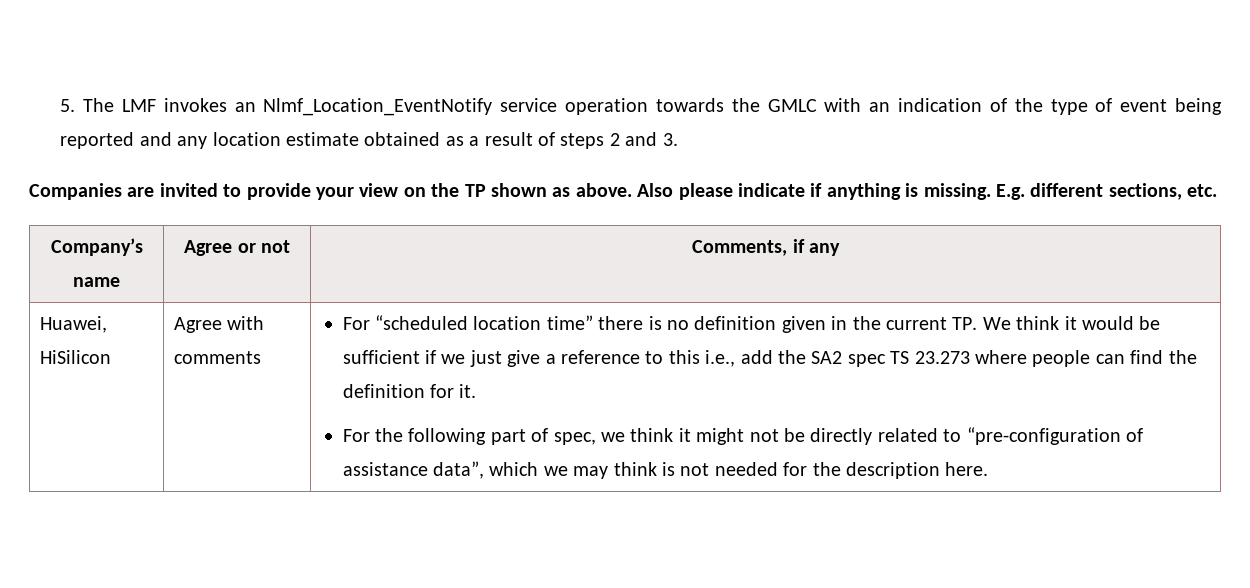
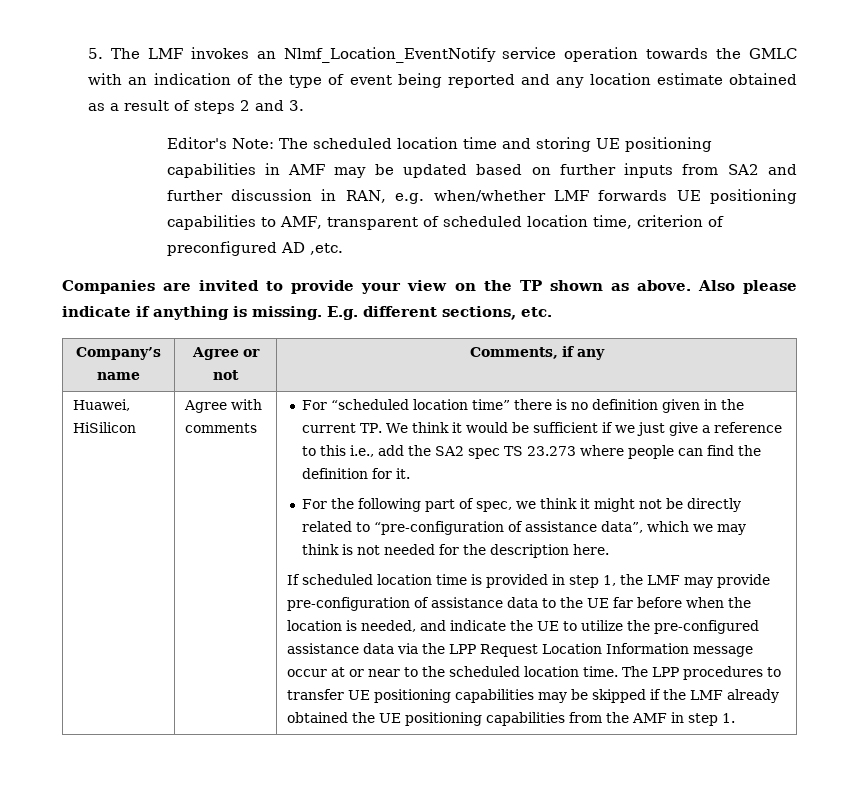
(678, 139) none -> [166,137,712,152] [166,163,797,178] [166,189,798,204] [166,215,724,230] [166,241,343,256] // Editor's Note: The scheduled location time and storing UE positioning capabilities in AMF may be updated based on further inputs from SA2 and further discussion in RAN, e.g. when/whether LMF forwards UE positioning capabilities to AMF, transparent of scheduled location time, criterion of preconfigured AD ,etc.
(989, 469) none -> [287,574,771,588] [287,597,752,611] [287,620,760,634] [287,643,754,657] [287,666,782,680] [287,689,780,703] [287,712,736,726] // If scheduled location time is provided in step 1, the LMF may provide pre-configuration of assistance data to the UE far before when the location is needed, and indicate the UE to utilize the pre-configured assistance data via the LPP Request Location Information message occur at or near to the scheduled location time. The LPP procedures to transfer UE positioning capabilities may be skipped if the LMF already obtained the UE positioning capabilities from the AMF in step 1.

